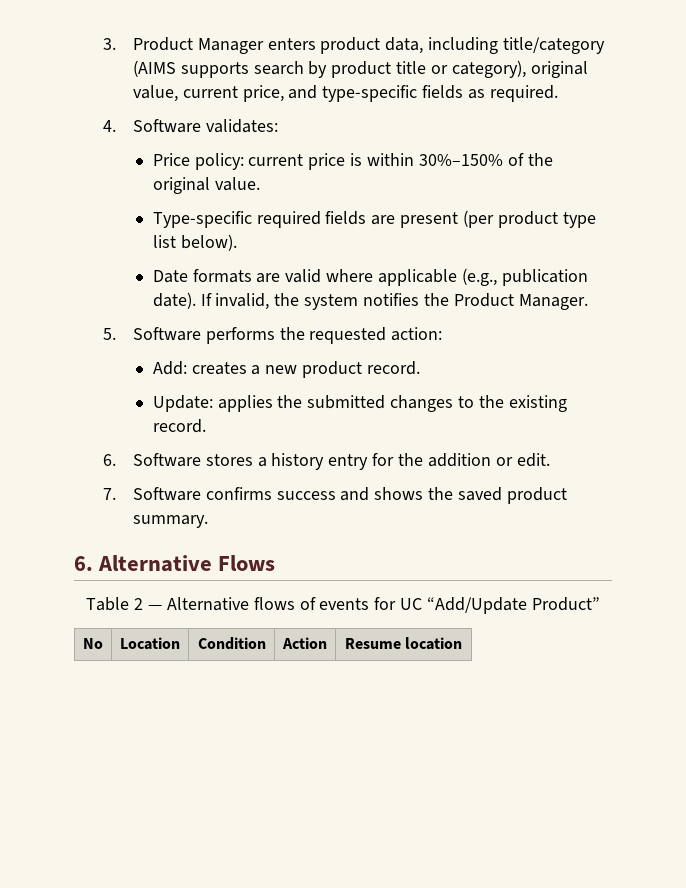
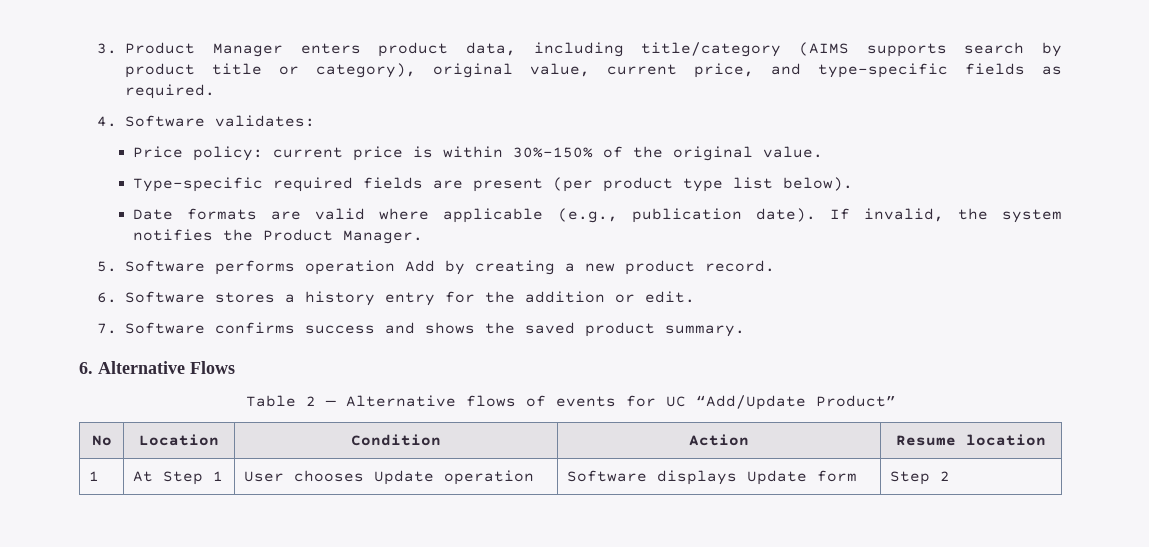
[279,327,443,344] [152,361,247,375] the requested action: // Add: creates -> [305,260,556,275] operation Add by creating
[152,395,567,412] [152,419,206,433] // Update: applies the submitted changes to the existing record. -> (776, 266) none
(463, 643) none -> [89,471,100,481] [133,471,224,485] [244,470,535,485] [567,470,858,485] [890,471,951,485] // 1 | At Step 1 | User chooses Update operation | Software displays Update form | Step 2

